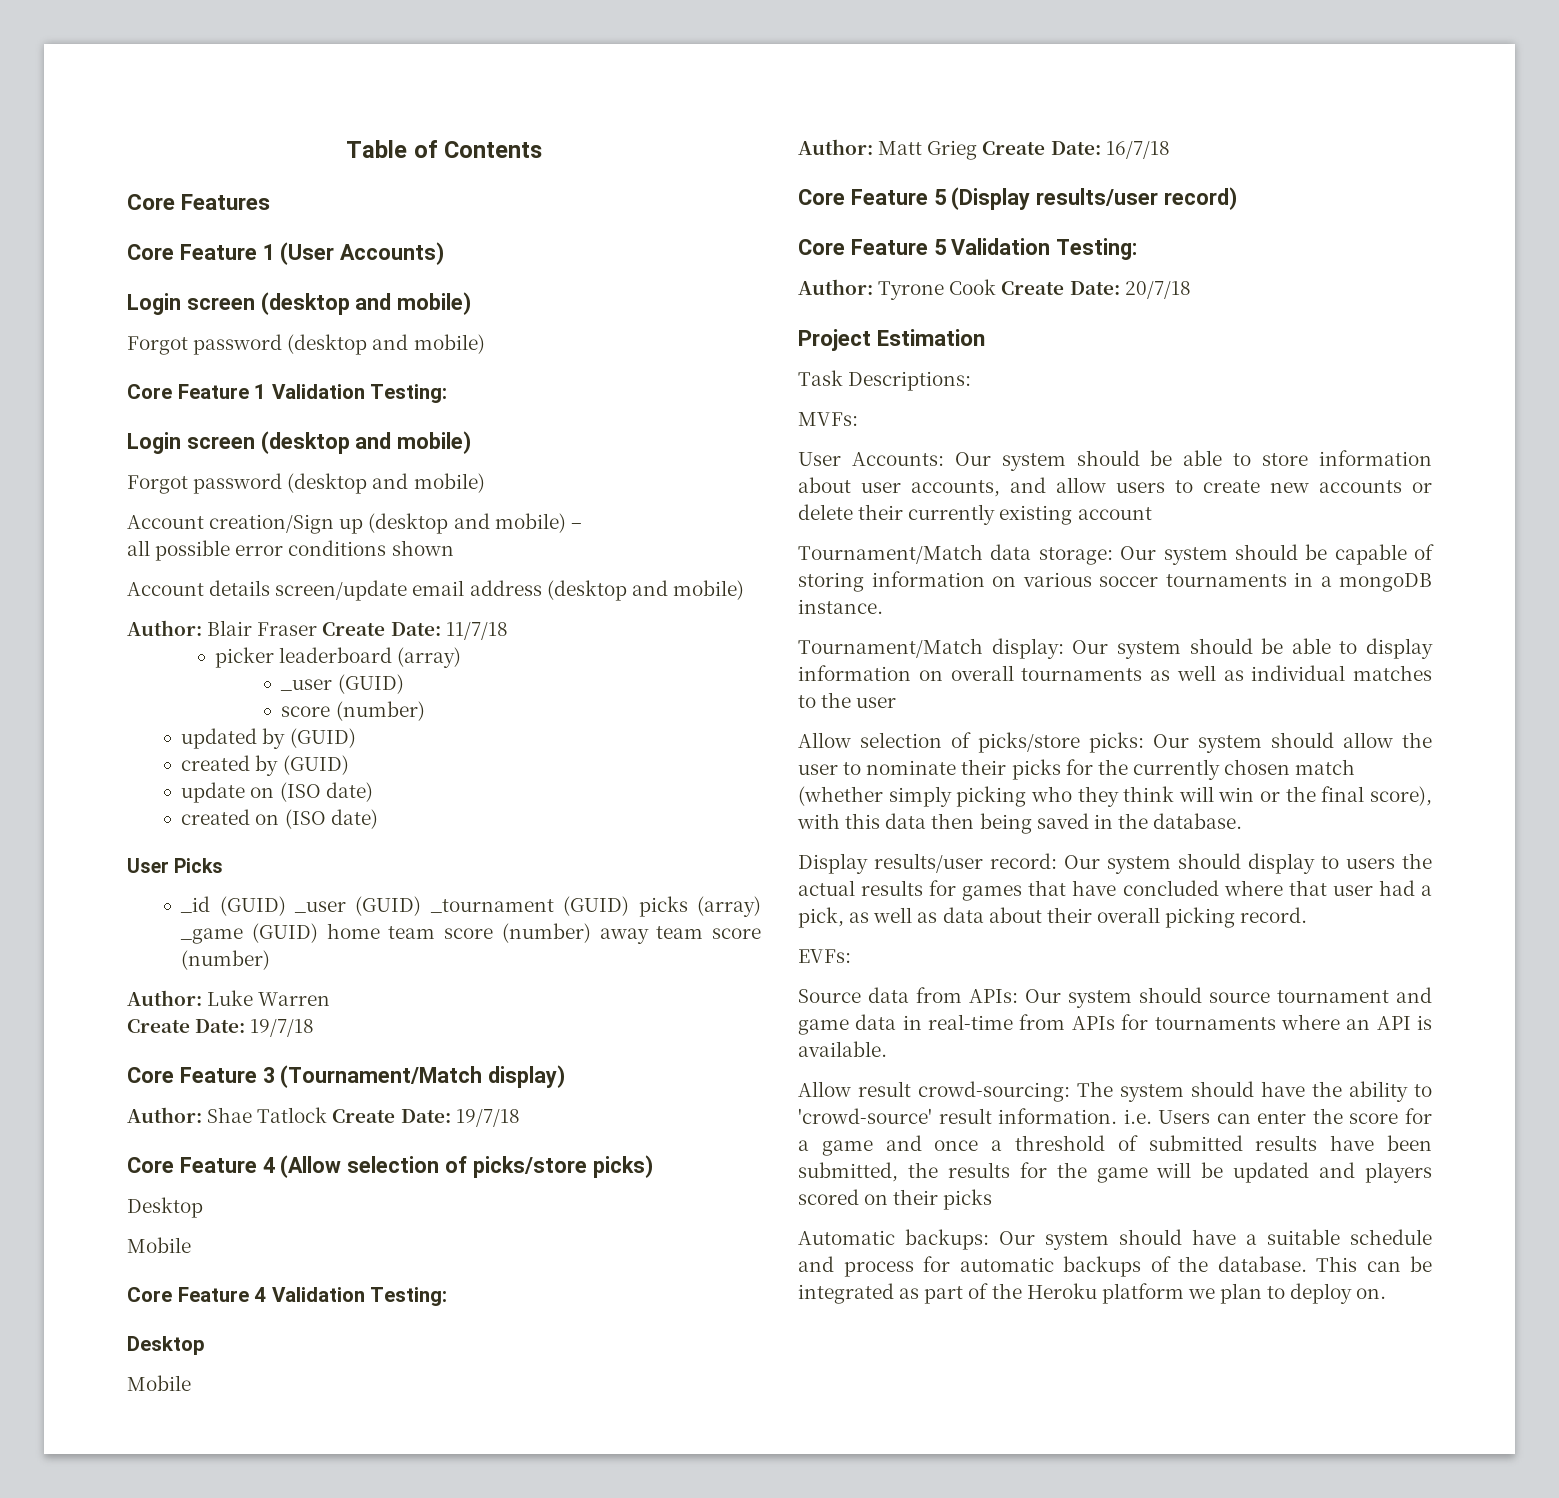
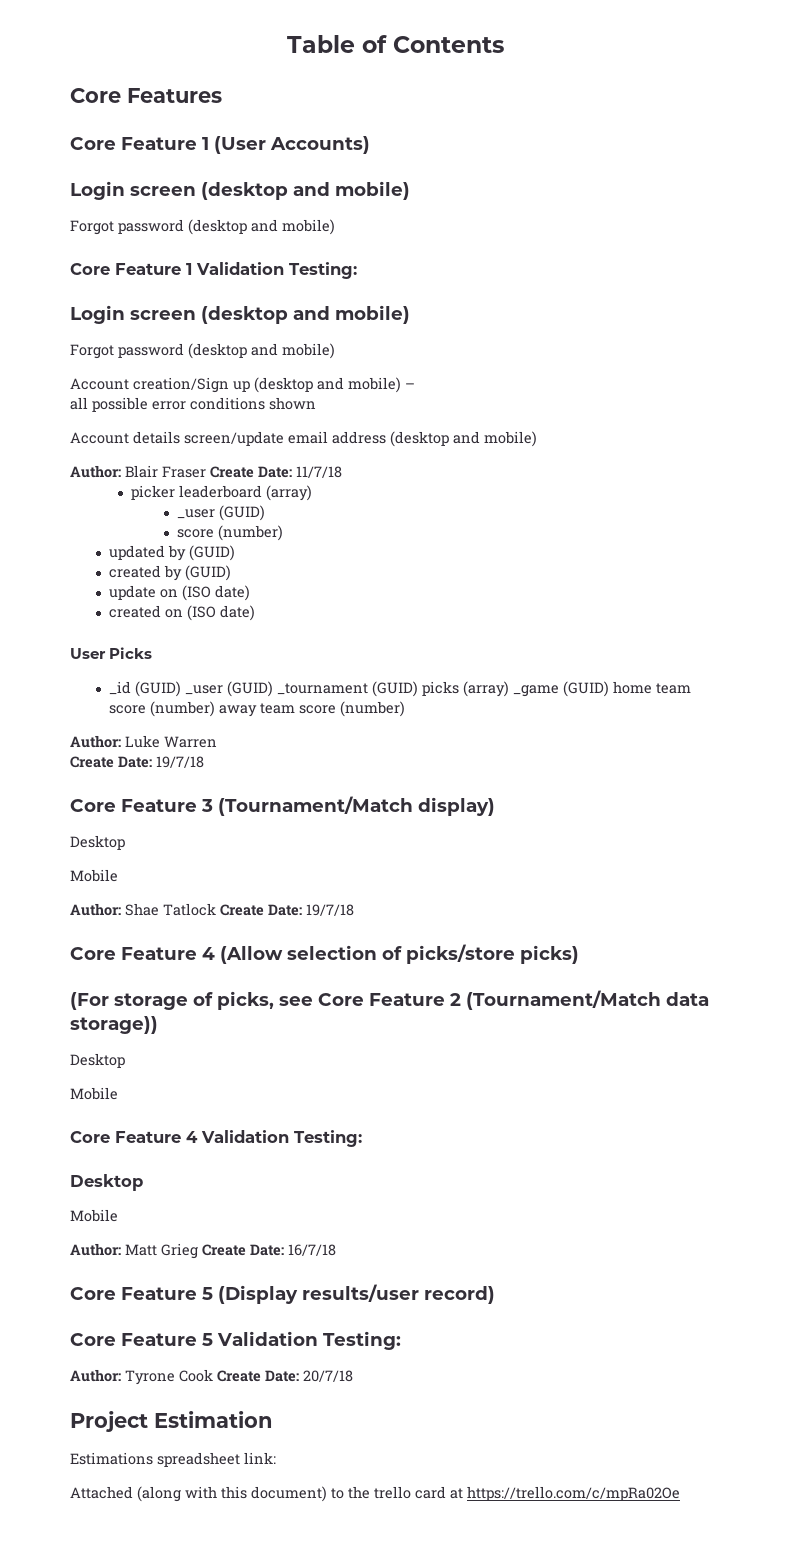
(566, 1076) none -> [70,835,125,850] [70,869,118,882] // Desktop // Mobile
(653, 1166) none -> [70,990,709,1010] [70,1016,158,1034] // (For storage of picks, see Core Feature 2 (Tournament/Match data storage))
[798,370,972,391] [798,412,858,426] [798,450,1432,471] [798,477,1432,497] [798,504,1152,525] [798,544,1434,565] [798,571,1432,592] [798,599,883,614] [798,638,1433,659] [798,665,1432,681] [798,692,897,708] [798,732,1432,753] [798,759,1356,780] [798,786,1432,807] [797,813,1243,834] [798,853,1432,874] [798,880,1432,901] [798,907,1308,928] [798,949,851,963] [798,987,1432,1008] [798,1014,1432,1035] [798,1041,887,1057] [798,1081,1432,1102] [798,1108,1432,1124] [798,1135,1432,1156] [798,1162,1432,1183] [798,1189,993,1210] [798,1229,1432,1250] [798,1256,1432,1277] [798,1283,1387,1304] Task Descriptions: // MVFs: // User Accounts: Our system should be able to store information about user accounts, and allow users to create new accounts or delete their currently existing account // Tournament/Match data storage: Our system should be capable of storing information on various soccer tournaments in a mongoDB instance. // Tournament/Match display: Our system should be able to display information on overall tournaments as well as individual matches to the user // Allow selection of picks/store picks: Our system should allow the user to nominate their picks for the currently chosen match (whether simply picking who they think will win or the final score), with this data then being saved in the database. // Display results/user record: Our system should display to users the actual results for games that have concluded where that user had a pick, as well as data about their overall picking record. // EVFs: // Source data from APIs: Our system should source tournament and game data in real-time from APIs for tournaments where an API is available. // Allow result crowd-sourcing: The system should have the ability to 'crowd-source' result information. i.e. Users can enter the score for a game and once a threshold of submitted results have been submitted, the results for the game will be updated and players scored on their picks // Automatic backups: Our system should have a suitable schedule and process for automatic backups of the database. This can be integrated as part of the Heroku platform we plan to deploy on. -> [70,1452,276,1467] [70,1486,680,1502] Estimations spreadsheet link: // Attached (along with this document) to the trello card at https://trello.com/c/mpRa02Oe

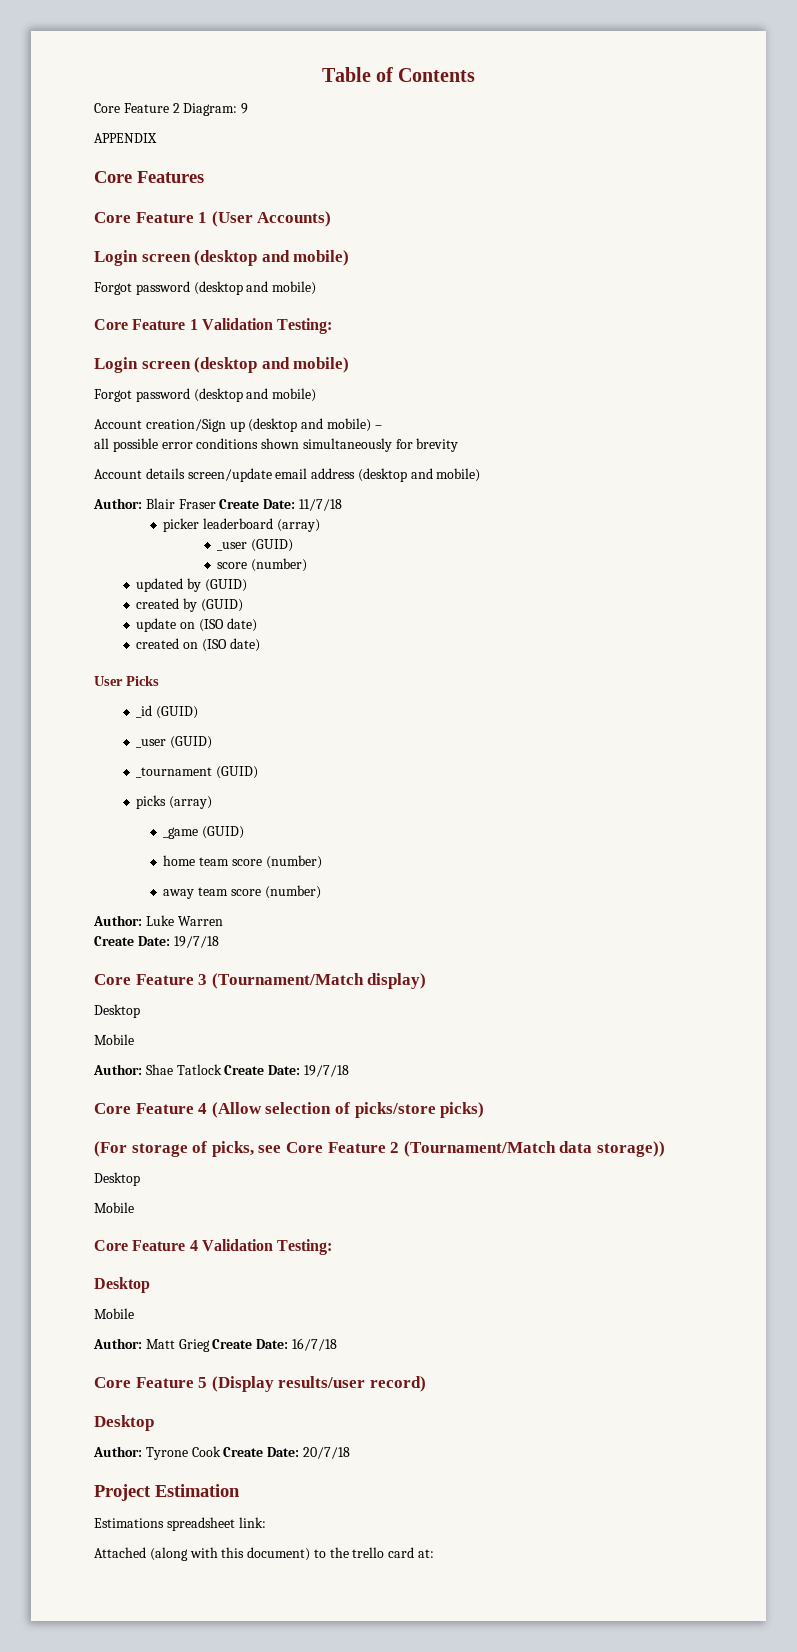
(504, 44) none -> [94,103,249,116] [94,133,157,143] // Core Feature 2 Diagram: 9 // APPENDIX
(316, 403) none -> [302,438,459,452] simultaneously for brevity
[184,681,273,697] _user (GUID) -> [136,736,213,749] // _user (GUID) //
(418, 689) none -> (259, 772) //
(509, 689) none -> (213, 802) //
(609, 689) none -> (245, 832) //
(215, 709) none -> (322, 862) //
[70,1331,401,1350] Core Feature 5 Validation Testing: -> [94,1415,154,1431] Desktop
[450,1486,680,1501] at https://trello.com/c/mpRa02Oe -> [418,1549,435,1558] at:

